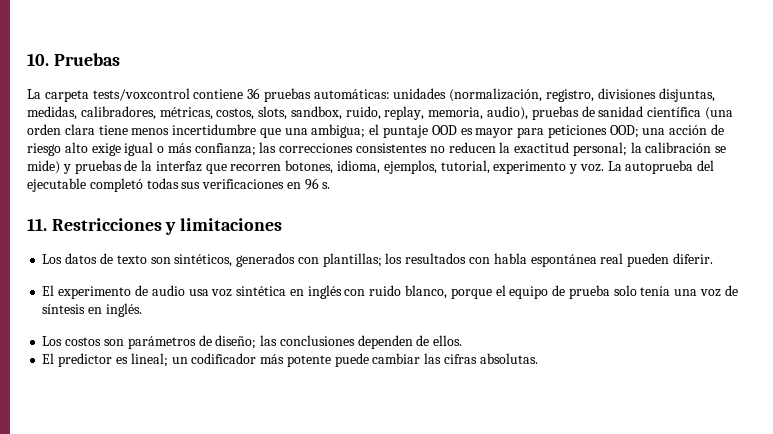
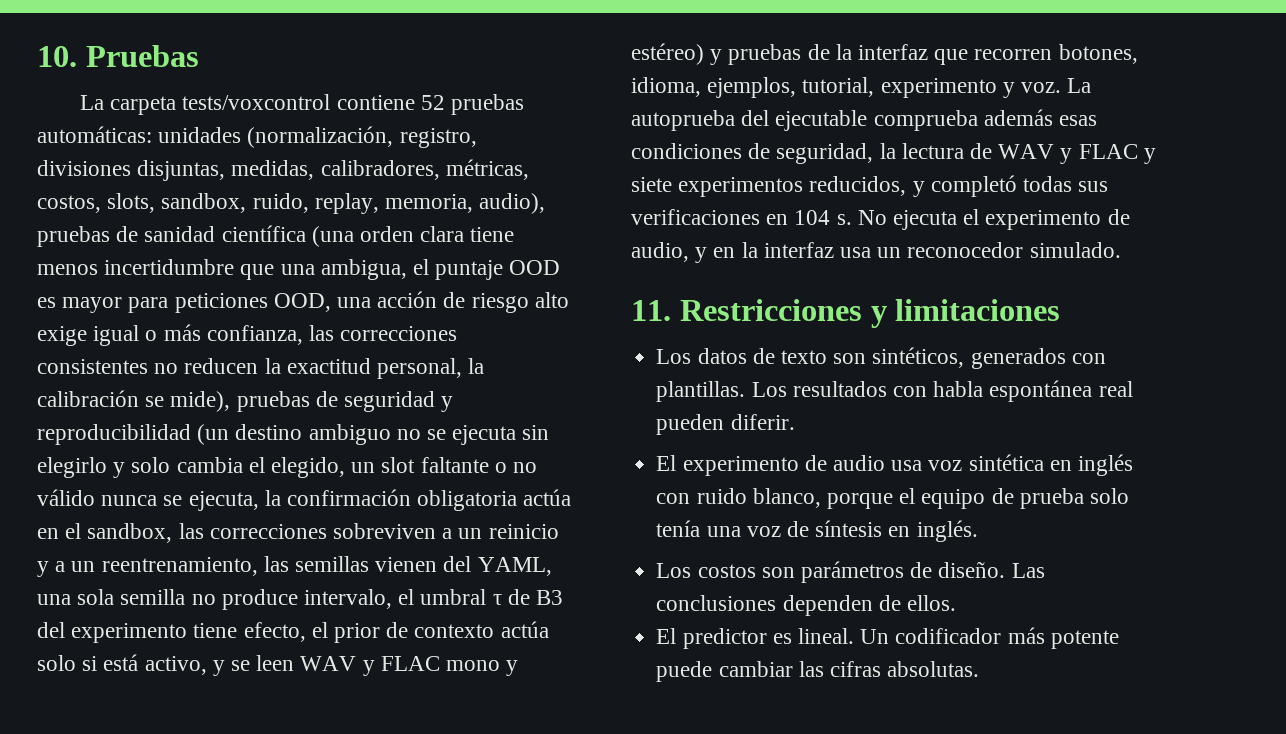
[247,88,261,99] 36 -> [420,95,445,110] 52
[311,124,366,138] ambigua; -> [320,259,407,280] ambigua,
[609,125,639,138] OOD; -> [273,293,331,312] OOD,
[194,143,256,156] confianza; -> [206,325,303,345] confianza,
[572,142,627,156] personal; -> [377,358,463,379] personal,
[27,160,60,174] mide) -> [170,391,454,412] [37,424,550,445] [37,457,538,478] [37,489,572,511] [37,523,559,543] [37,556,552,577] [37,589,564,610] [37,621,549,643] [37,654,519,676] [631,43,704,65] mide), pruebas de seguridad y reproducibilidad (un destino ambiguo no se ejecuta sin elegirlo y solo cambia el elegido, un slot faltante o no válido nunca se ejecuta, la confirmación obligatoria actúa en el sandbox, las correcciones sobreviven a un reinicio y a un reentrenamiento, las semillas vienen del YAML, una sola semilla no produce intervalo, el umbral τ de B3 del experimento tiene efecto, el prior de contexto actúa solo si está activo, y se leen WAV y FLAC mono y estéreo)
(86, 185) none -> [873,109,1098,131] [631,143,1156,164] [631,176,925,197] comprueba además esas condiciones de seguridad, la lectura de WAV y FLAC y siete experimentos reducidos, y
[304,178,319,190] 96 -> [794,210,831,225] 104
(331, 185) none -> [857,209,1130,230] [631,242,1121,263] No ejecuta el experimento de audio, y en la interfaz usa un reconocedor simulado.
[322,253,403,267] plantillas; los -> [656,381,787,402] plantillas. Los
[215,335,278,349] diseño; las -> [938,561,1045,578] diseño. Las
[130,353,188,367] lineal; un -> [797,628,890,644] lineal. Un

